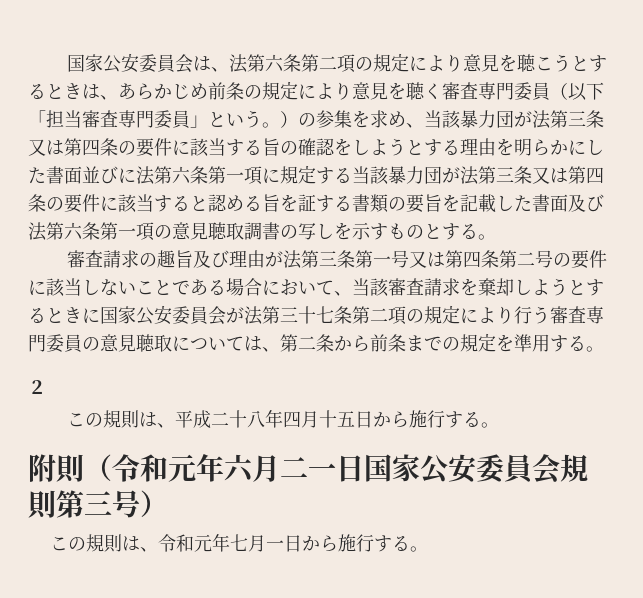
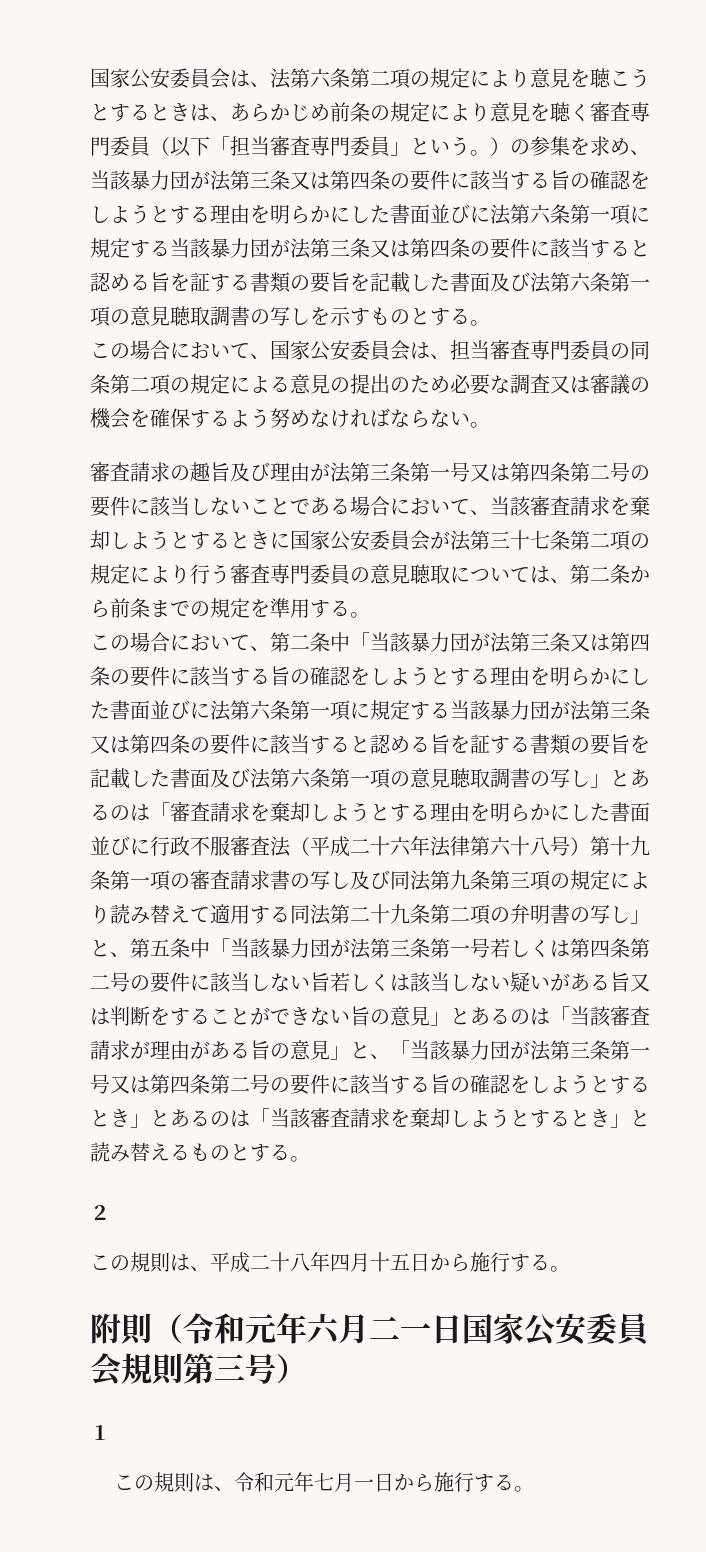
(496, 237) none -> [90,340,650,361] [90,374,650,395] [90,408,490,429] // この場合において、国家公安委員会は、担当審査専門委員の同条第二項の規定による意見の提出のため必要な調査又は審議の機会を確保するよう努めなければならない。
(604, 349) none -> [90,632,650,653] [90,666,650,687] [90,700,650,721] [90,734,650,755] [90,768,650,789] [90,802,650,822] [90,836,650,857] [90,870,650,891] [90,904,650,925] [90,938,650,959] [90,972,650,993] [90,1006,650,1027] [90,1040,650,1061] [90,1074,650,1095] [90,1108,650,1129] [90,1142,310,1162] // この場合において、第二条中「当該暴力団が法第三条又は第四条の要件に該当する旨の確認をしようとする理由を明らかにした書面並びに法第六条第一項に規定する当該暴力団が法第三条又は第四条の要件に該当すると認める旨を証する書類の要旨を記載した書面及び法第六条第一項の意見聴取調書の写し」とあるのは「審査請求を棄却しようとする理由を明らかにした書面並びに行政不服審査法（平成二十六年法律第六十八号）第十九条第一項の審査請求書の写し及び同法第九条第三項の規定により読み替えて適用する同法第二十九条第二項の弁明書の写し」と、第五条中「当該暴力団が法第三条第一号若しくは第四条第二号の要件に該当しない旨若しくは該当しない疑いがある旨又は判断をすることができない旨の意見」とあるのは「当該審査請求が理由がある旨の意見」と、「当該暴力団が法第三条第一号又は第四条第二号の要件に該当する旨の確認をしようとするとき」とあるのは「当該審査請求を棄却しようとするとき」と読み替えるものとする。
(168, 503) none -> [90,1425,110,1440] // １

